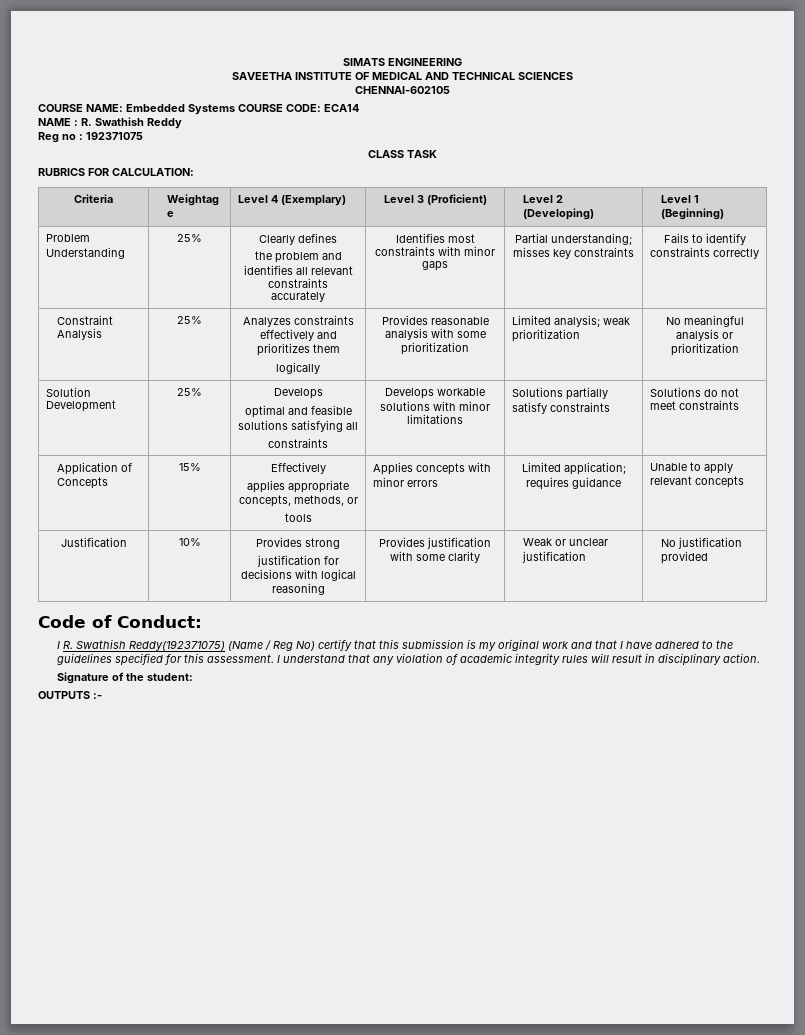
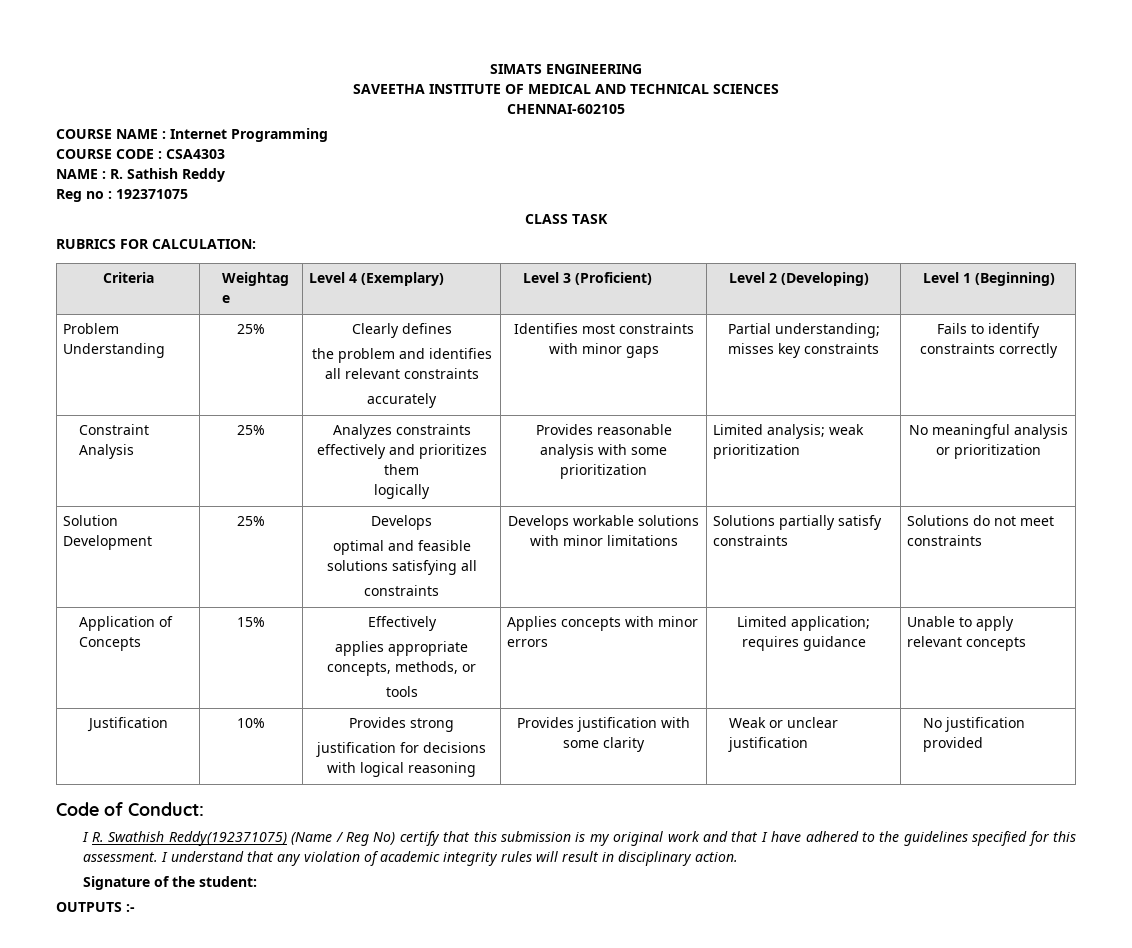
[86,104,359,115] NAME: Embedded Systems COURSE CODE: ECA14 -> [116,128,328,142] [56,149,225,159] NAME : Internet Programming // COURSE CODE : CSA4303
[95,117,144,126] Swathish -> [127,168,178,179] Sathish

